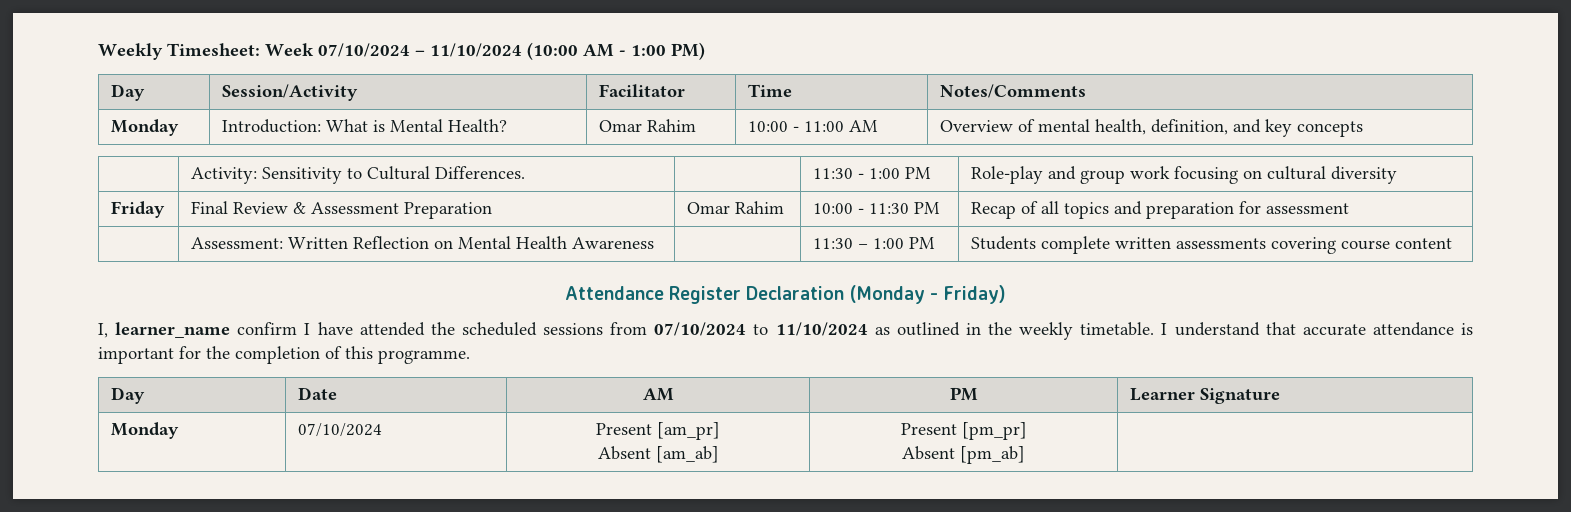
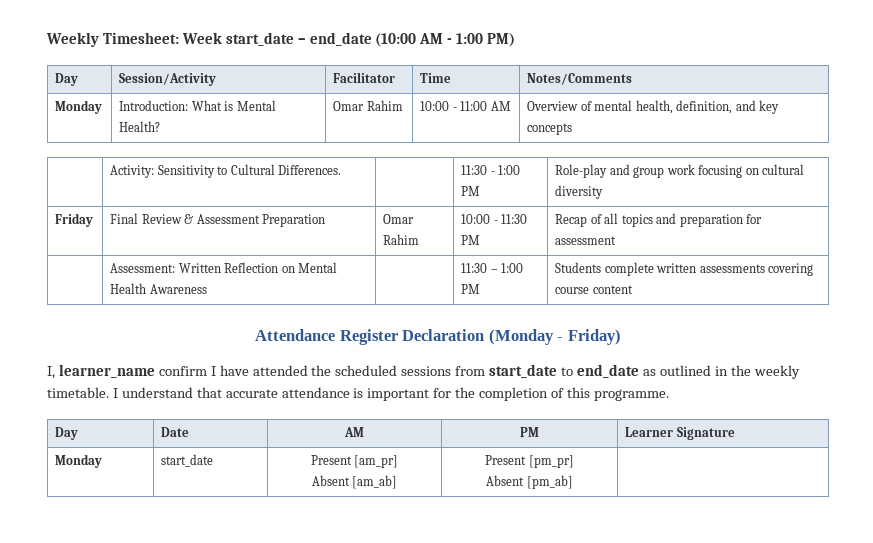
[318,43,522,57] 07/10/2024 – 11/10/2024 -> [225,32,372,46] start_date – end_date
[654,322,868,336] 07/10/2024 to 11/10/2024 -> [489,364,639,378] start_date to end_date
[298,423,383,437] 07/10/2024 -> [161,454,214,467] start_date

